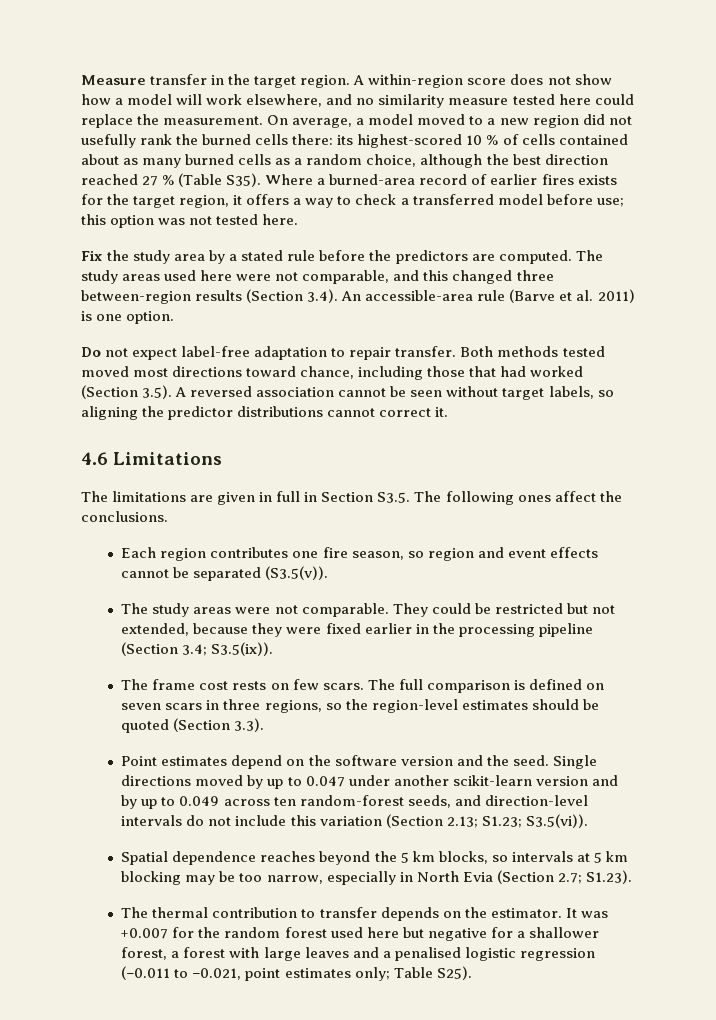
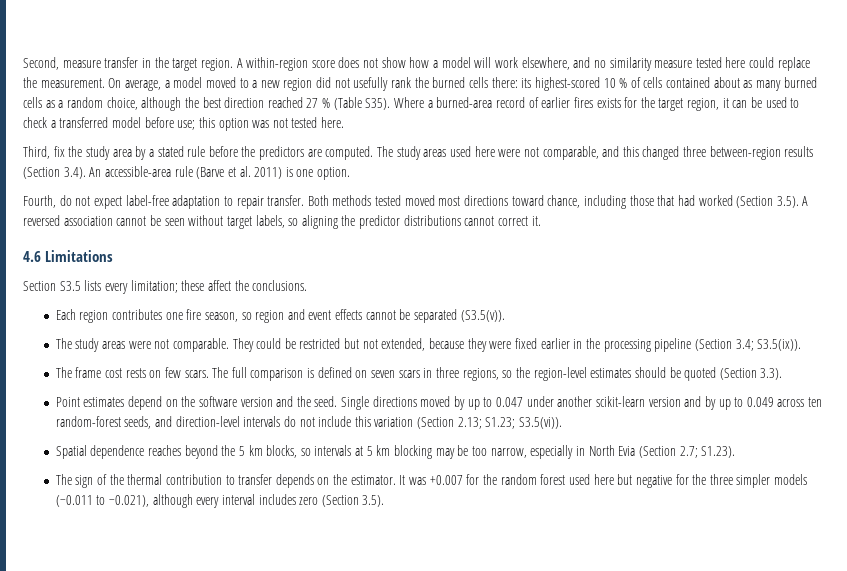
[81,75,146,85] Measure -> [23,57,101,70] Second, measure
[246,194,334,208] offers a way -> [732,97,787,108] can be used
[81,250,103,261] Fix -> [23,146,65,159] Third, fix
[81,347,101,357] Do -> [23,195,72,208] Fourth, do
[81,491,551,505] The limitations are given in full in Section S3.5. The following ones -> [23,280,205,294] Section S3.5 lists every limitation; these
(149, 912) none -> [75,474,124,488] sign of the
[516,927,599,938] [121,947,595,961] [121,966,472,981] a shallower forest, a forest with large leaves and a penalised logistic regression (−0.011 to −0.021, point estimates only; Table S25). -> [692,474,808,488] [55,494,385,508] the three simpler models (−0.011 to −0.021), although every interval includes zero (Section 3.5).

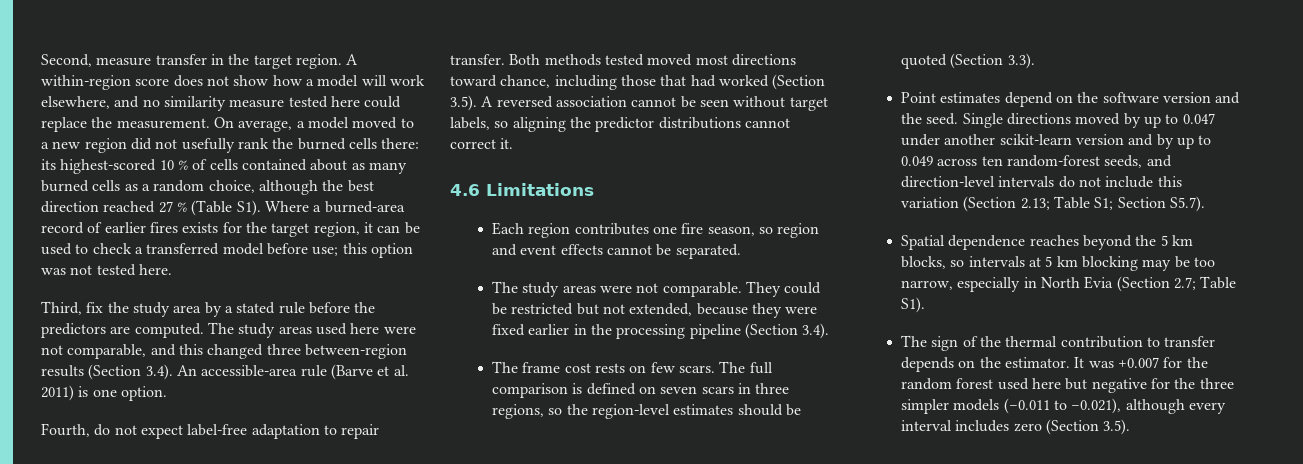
[365,98,391,110] S35). -> [236,200,261,216] S1).
[23,280,308,294] // Section S3.5 lists every limitation; these affect the conclusions. -> (594, 189) none
[414,309,505,323] separated (S3.5(v)). -> [675,244,741,259] separated.
[735,339,802,351] 3.4; S3.5(ix)). -> [802,323,830,339] 3.4).
[485,417,563,429] S1.23; S3.5(vi)). -> [1053,196,1205,212] Table S1; Section S5.7).
[701,446,736,458] S1.23). -> [1200,276,1237,289] [901,297,926,313] Table S1).

